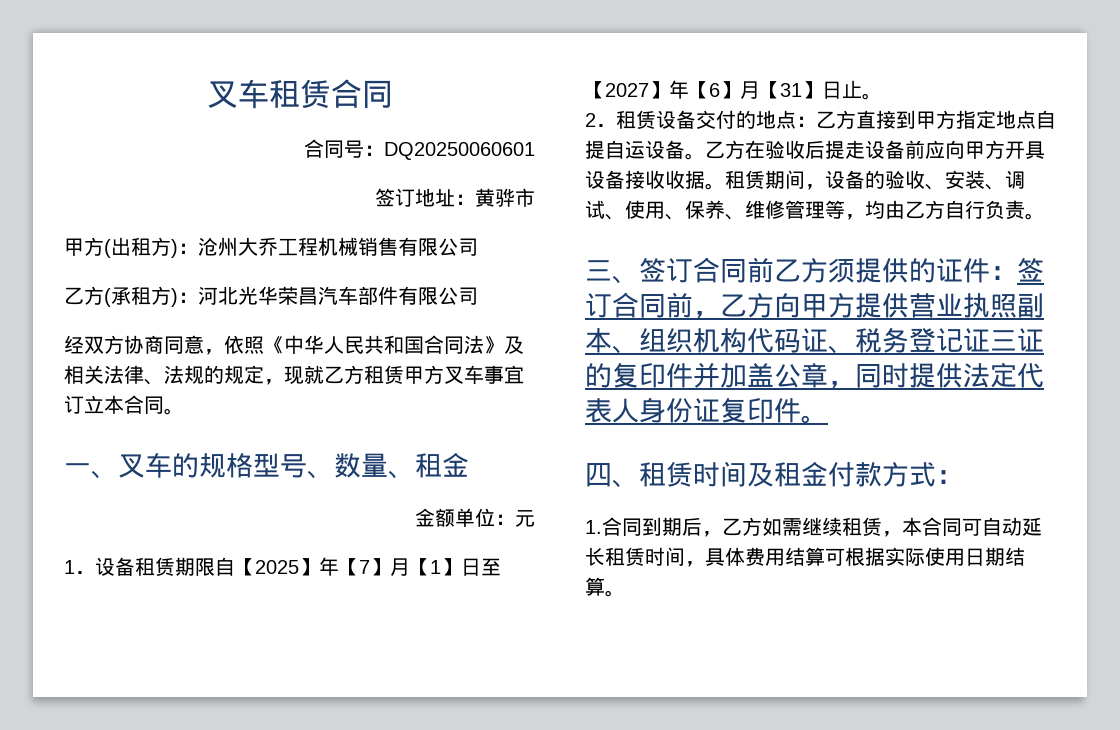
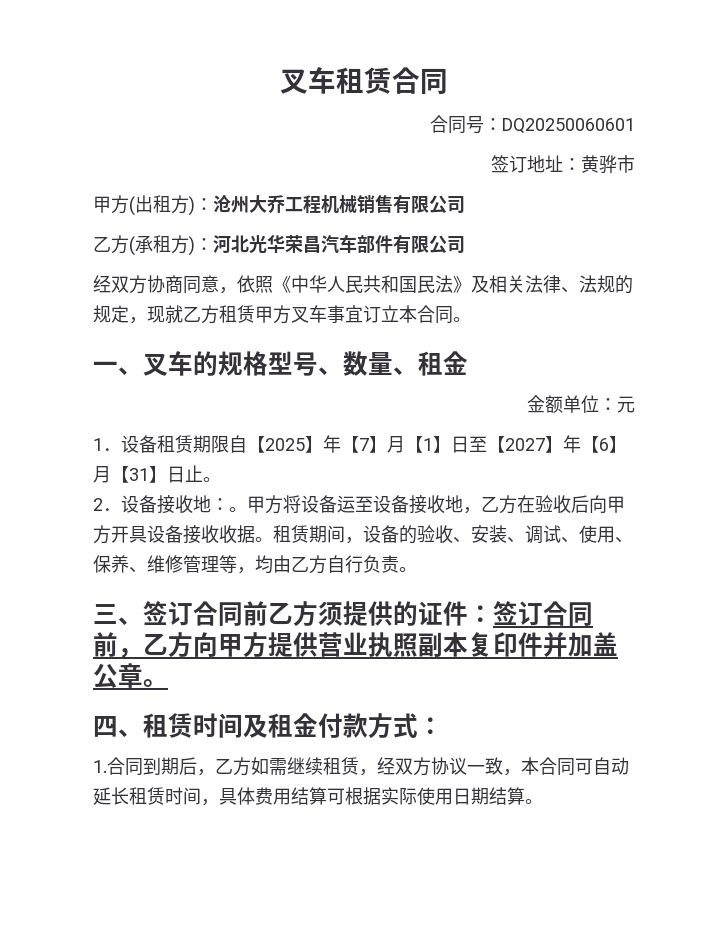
[424,335,464,354] 合同 -> [417,276,435,294] 民
[616,110,1056,129] [585,140,945,160] 租赁设备交付的地点：乙方直接到甲方指定地点自提自运设备。乙方在验收后提走设备前应 -> [121,495,589,514] 设备接收地：。甲方将设备运至设备接收地，乙方在验收后
[612,327,1044,354] [585,362,1044,389] [585,397,801,423] 、组织机构代码证、税务登记证三证的复印件并加盖公章，同时提供法定代表人身份证复印件 -> [468,632,618,657] [93,663,143,688] 复印件并加盖公章
(902, 534) none -> [377,757,521,776] 经双方协议一致，

